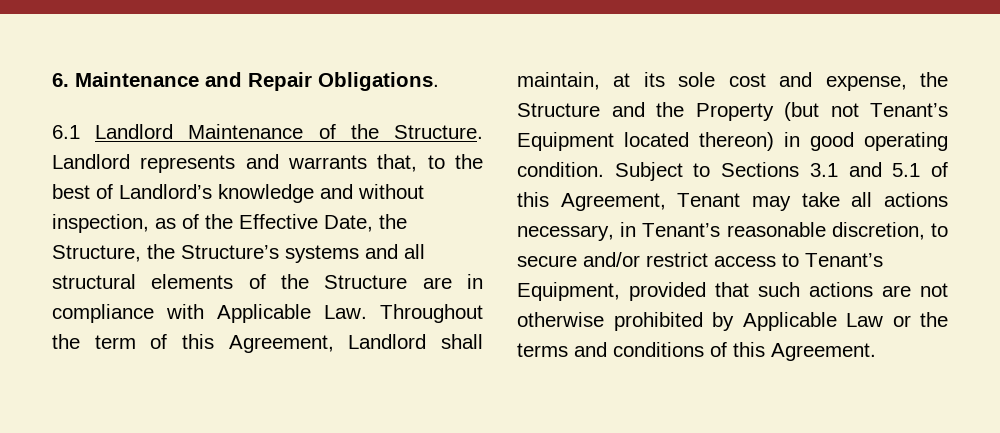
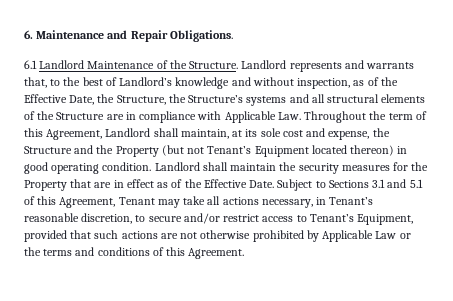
(604, 169) none -> [154,162,429,174] [24,179,275,191] Landlord shall maintain the security measures for the Property that are in effect as of the Effective Date.

